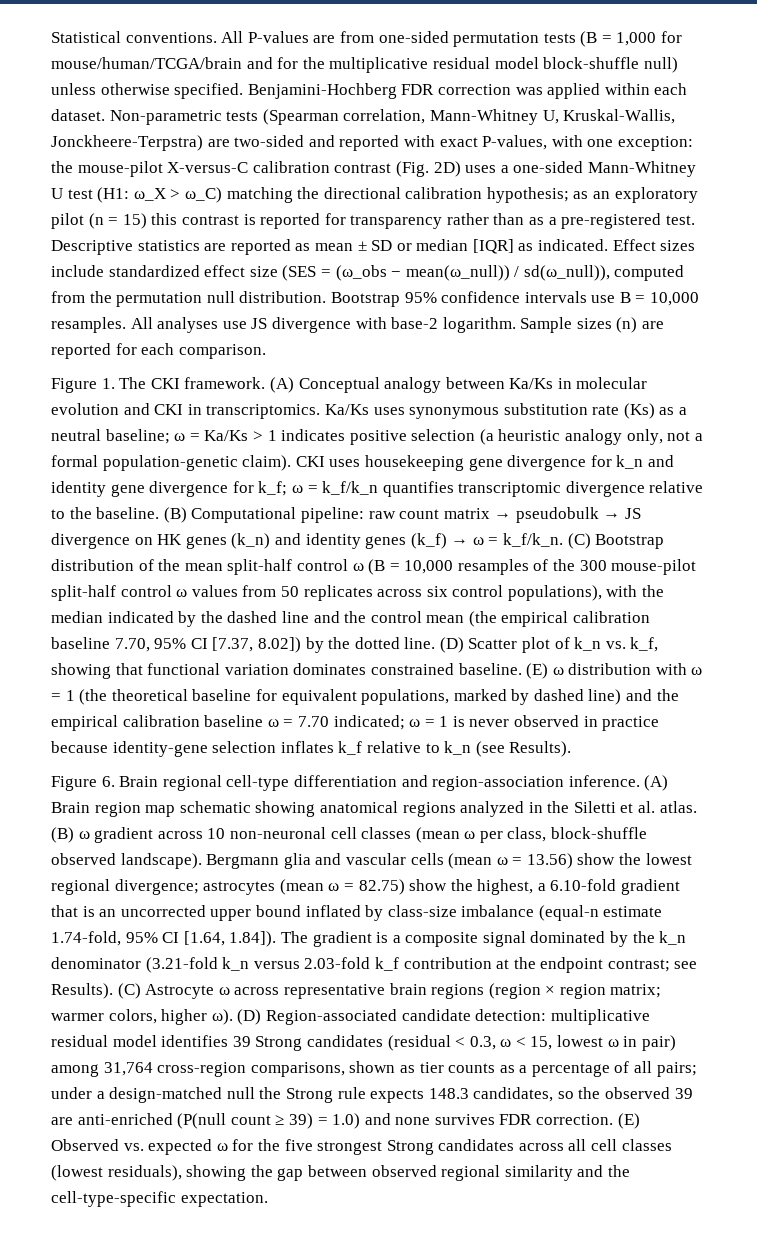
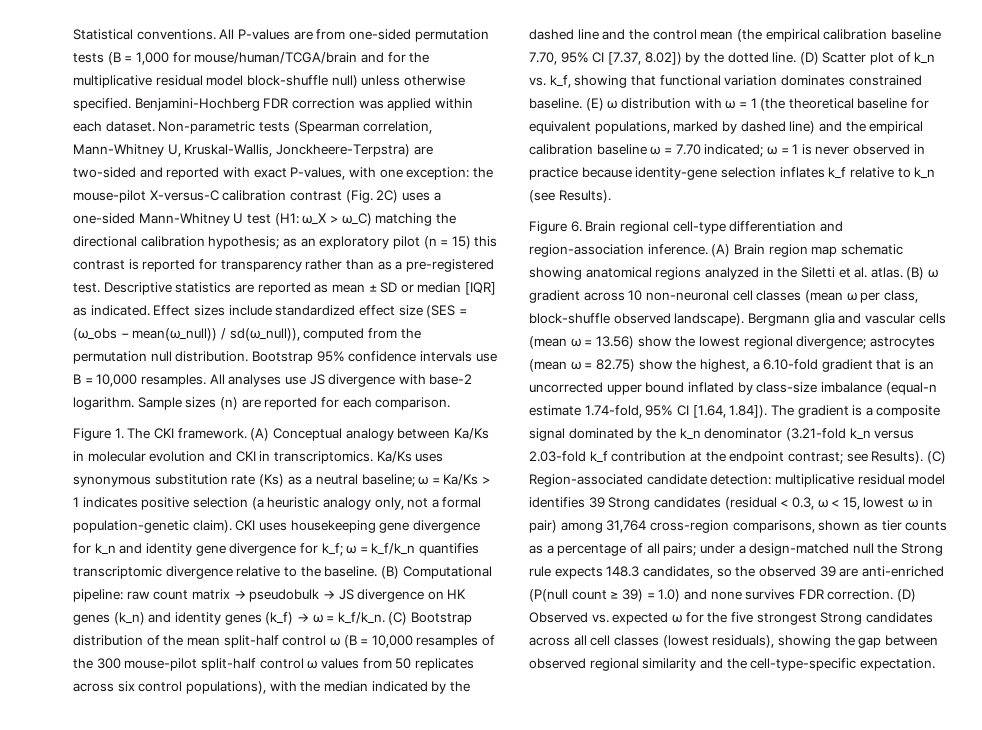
[433,161,461,177] 2D) -> [376,190,399,203] 2C)
[145,983,662,999] [51,1009,262,1025] Astrocyte ω across representative brain regions (region × region matrix; warmer colors, higher ω). (D) -> (946, 457) none
[617,1113,640,1129] (E) -> [897,589,917,602] (D)

